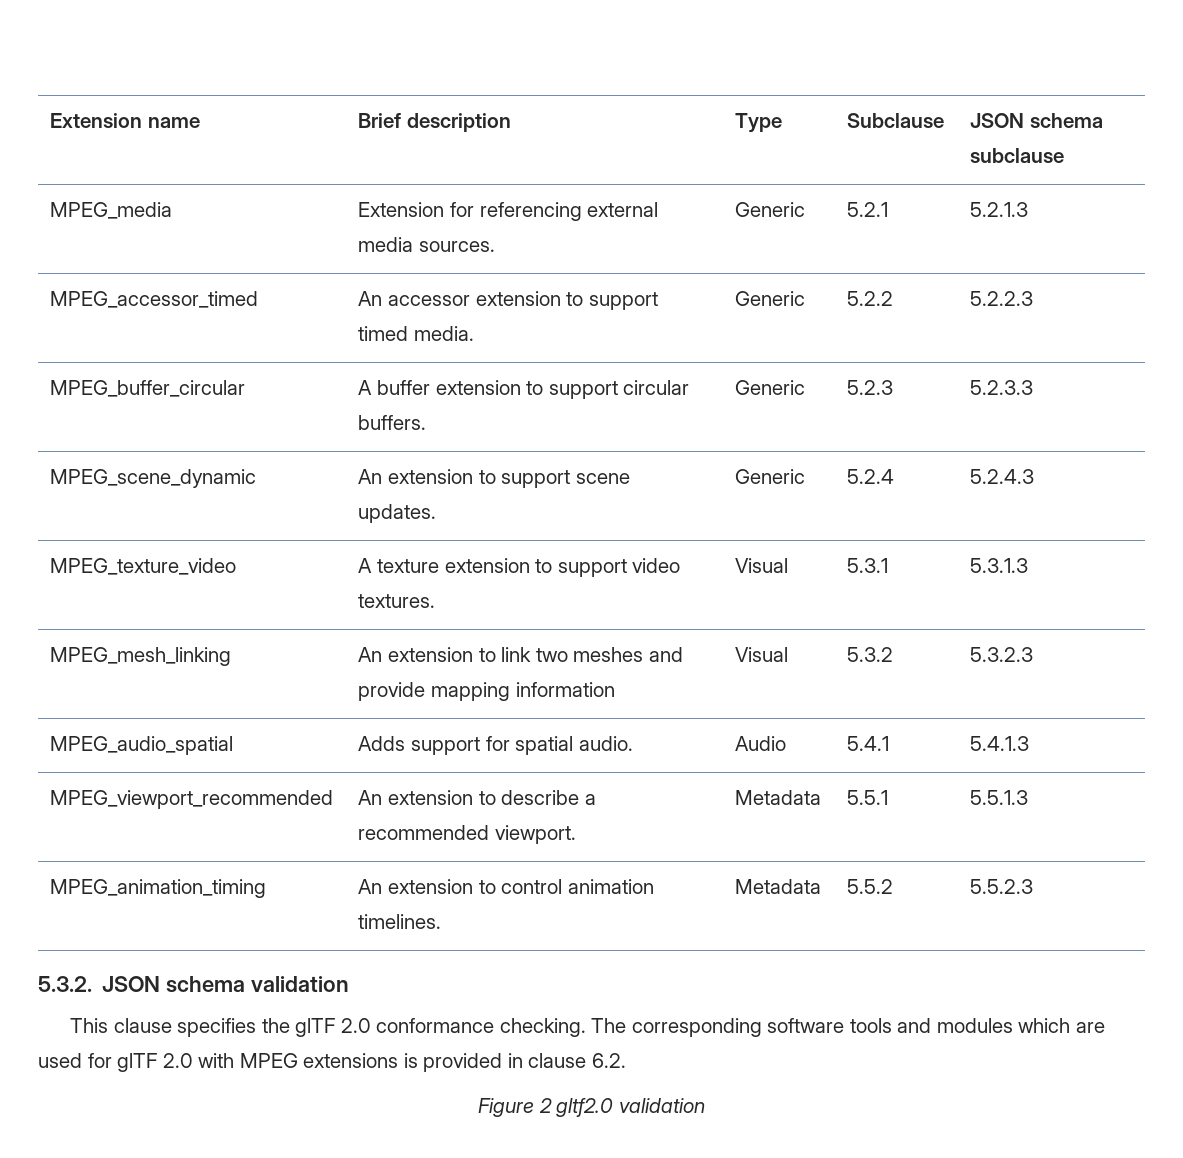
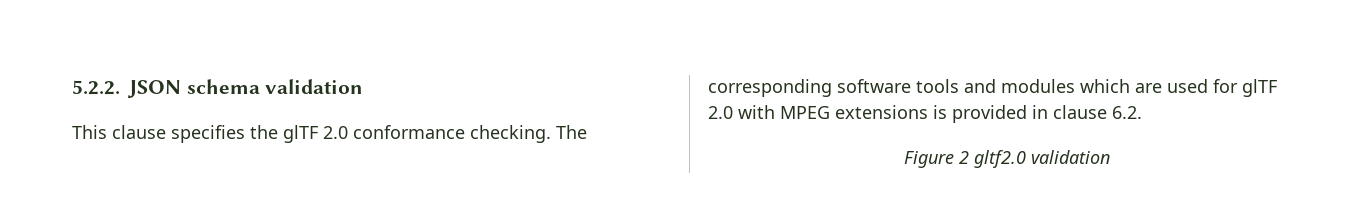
[50,113,200,128] [358,113,511,132] [735,113,783,133] [847,113,945,128] [970,113,1103,128] [970,148,1065,163] [50,202,173,219] [358,202,659,221] [358,237,495,252] [735,202,806,217] [847,202,889,217] [970,202,1029,217] [50,291,259,308] [358,291,658,310] [358,326,474,341] [735,291,806,306] [847,291,894,306] [970,291,1034,306] [50,380,246,397] [358,380,690,399] [358,415,427,430] [735,380,806,395] [847,380,894,395] [970,380,1034,395] [50,469,257,488] [358,469,630,488] [358,504,437,523] [735,469,806,484] [847,469,895,484] [970,469,1035,484] [50,558,237,575] [358,558,681,577] [358,594,436,608] [735,558,789,573] [847,558,889,573] [970,558,1029,573] [50,647,232,666] [358,647,683,662] [358,682,615,701] [735,647,789,662] [847,647,894,662] [970,647,1034,662] [50,736,234,755] [358,736,633,755] [735,736,787,751] [847,736,890,751] [970,736,1030,751] [50,790,334,809] [358,790,596,805] [358,825,576,844] [735,790,822,805] [847,790,889,805] [970,790,1029,805] [50,879,267,898] [358,879,654,894] [358,914,442,929] [735,879,822,894] [847,879,894,894] [970,879,1034,894] [38,976,92,992] Extension name | Brief description | Type | Subclause | JSON schema subclause // MPEG_media | Extension for referencing external media sources. | Generic | 5.2.1 | 5.2.1.3 // MPEG_accessor_timed | An accessor extension to support timed media. | Generic | 5.2.2 | 5.2.2.3 // MPEG_buffer_circular | A buffer extension to support circular buffers. | Generic | 5.2.3 | 5.2.3.3 // MPEG_scene_dynamic | An extension to support scene updates. | Generic | 5.2.4 | 5.2.4.3 // MPEG_texture_video | A texture extension to support video textures. | Visual | 5.3.1 | 5.3.1.3 // MPEG_mesh_linking | An extension to link two meshes and provide mapping information | Visual | 5.3.2 | 5.3.2.3 // MPEG_audio_spatial | Adds support for spatial audio. | Audio | 5.4.1 | 5.4.1.3 // MPEG_viewport_recommended | An extension to describe a recommended viewport. | Metadata | 5.5.1 | 5.5.1.3 // MPEG_animation_timing | An extension to control animation timelines. | Metadata | 5.5.2 | 5.5.2.3 // 5.3.2. -> [72,80,120,95] 5.2.2.

